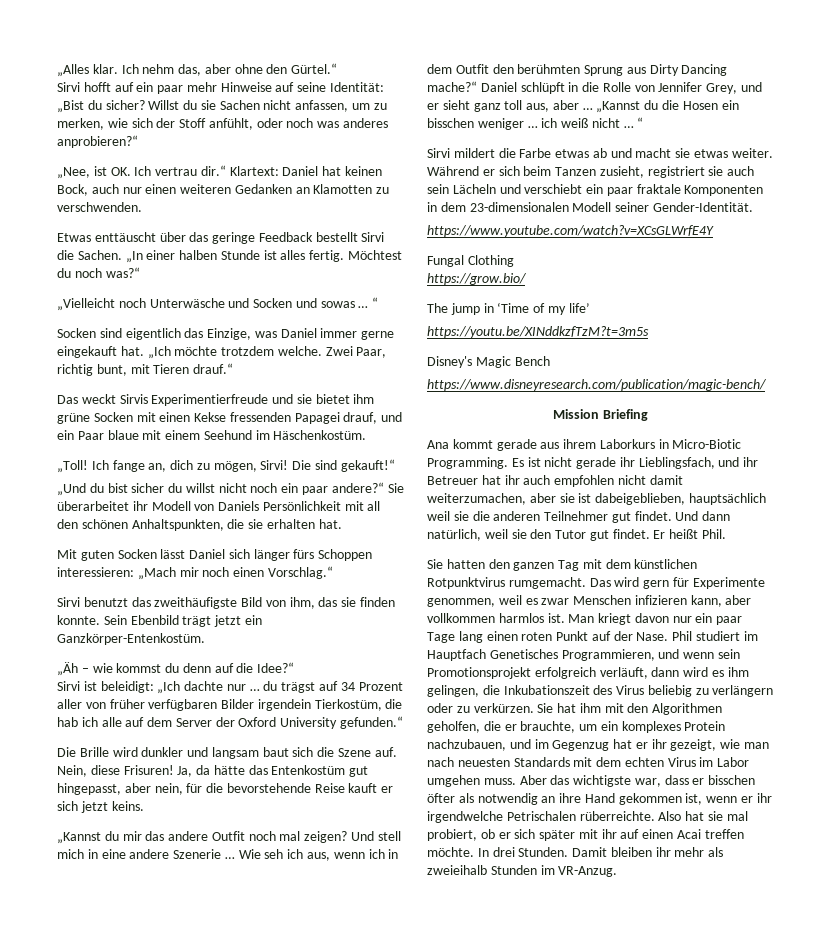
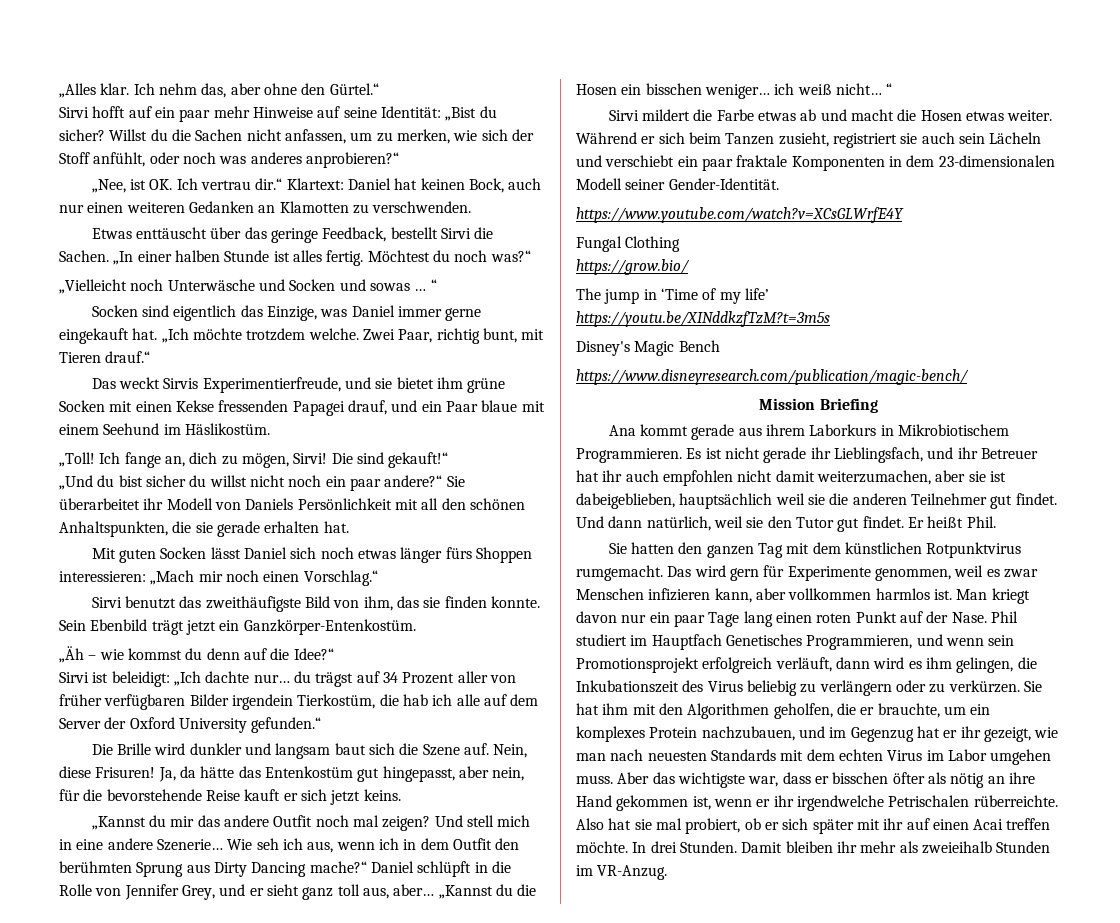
[200,100,216,110] sie -> [171,129,191,141] die
[258,232,313,242] Feedback -> [322,227,387,242] Feedback,
[151,394,269,406] Experimentierfreude -> [202,377,341,393] Experimentierfreude,
[273,430,367,440] Häschenkostüm. -> [184,423,270,435] Häslikostüm.
(264, 524) none -> [216,521,260,537] gerade
(250, 554) none -> [320,547,396,559] noch etwas
[318,549,373,561] Schoppen -> [475,547,532,563] Shoppen
[226,684,260,691] nur … -> [253,674,290,683] nur…
[173,849,235,859] Szenerie … -> [156,839,223,851] Szenerie…
[552,100,593,110] aber … -> [393,884,435,896] aber…
[477,118,634,130] weniger … ich weiß nicht … -> [704,83,882,99] weniger… ich weiß nicht…
[675,148,691,158] sie -> [897,109,962,121] die Hosen
[672,439,742,449] [427,457,508,469] Micro-Biotic Programming. -> [897,424,1009,436] [576,448,682,463] Mikrobiotischem Programmieren.
[477,793,538,805] notwendig -> [950,773,985,788] nötig

